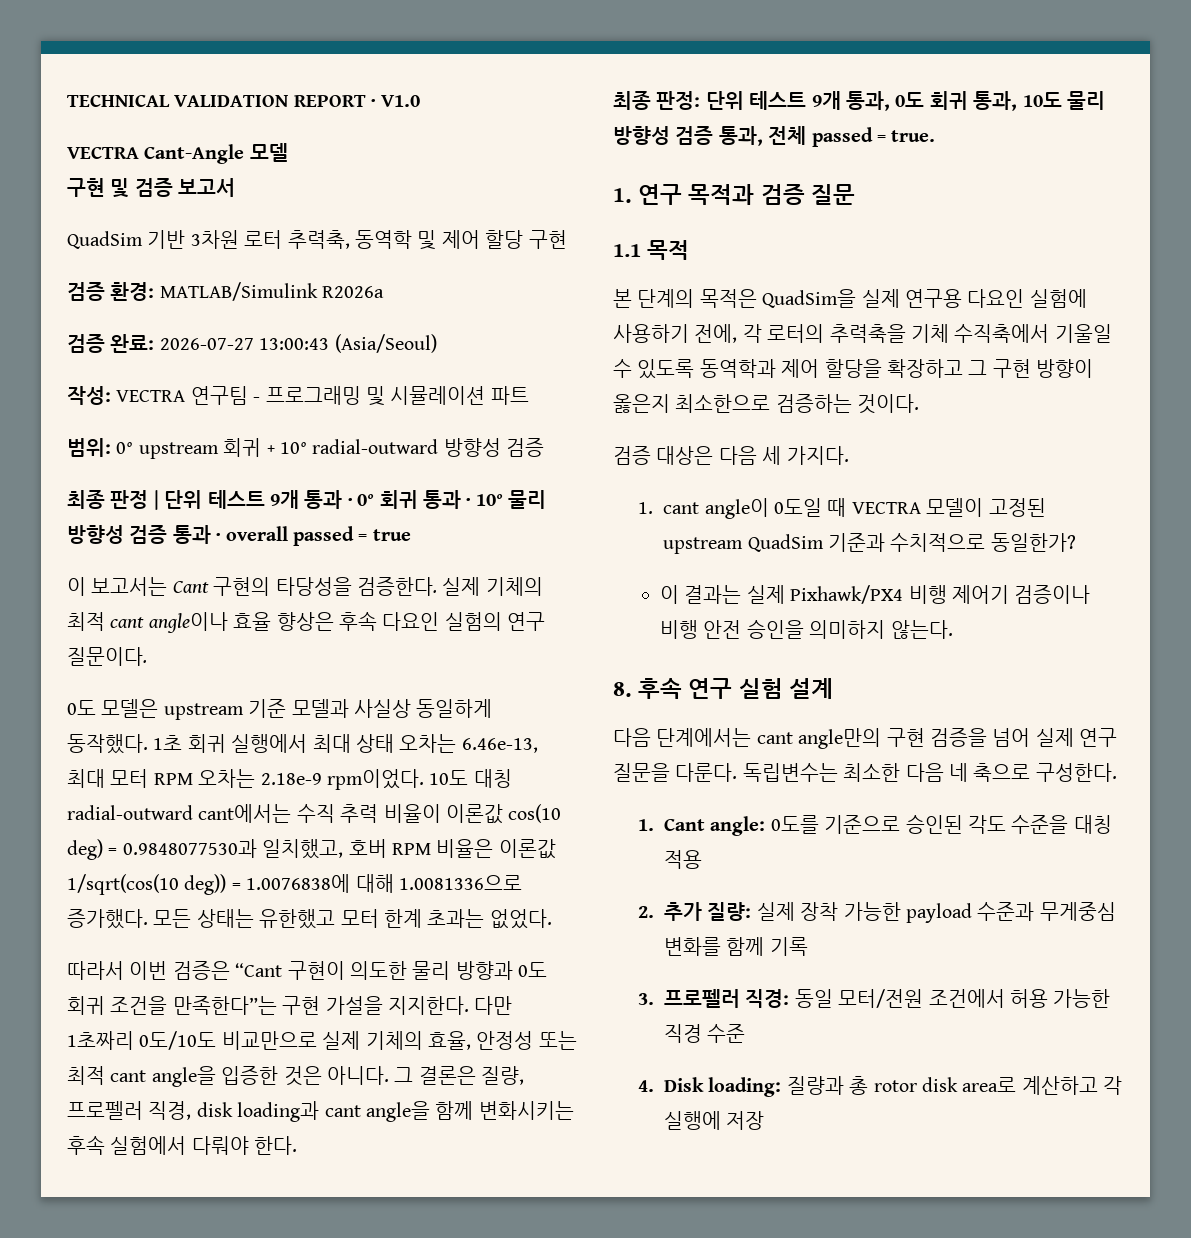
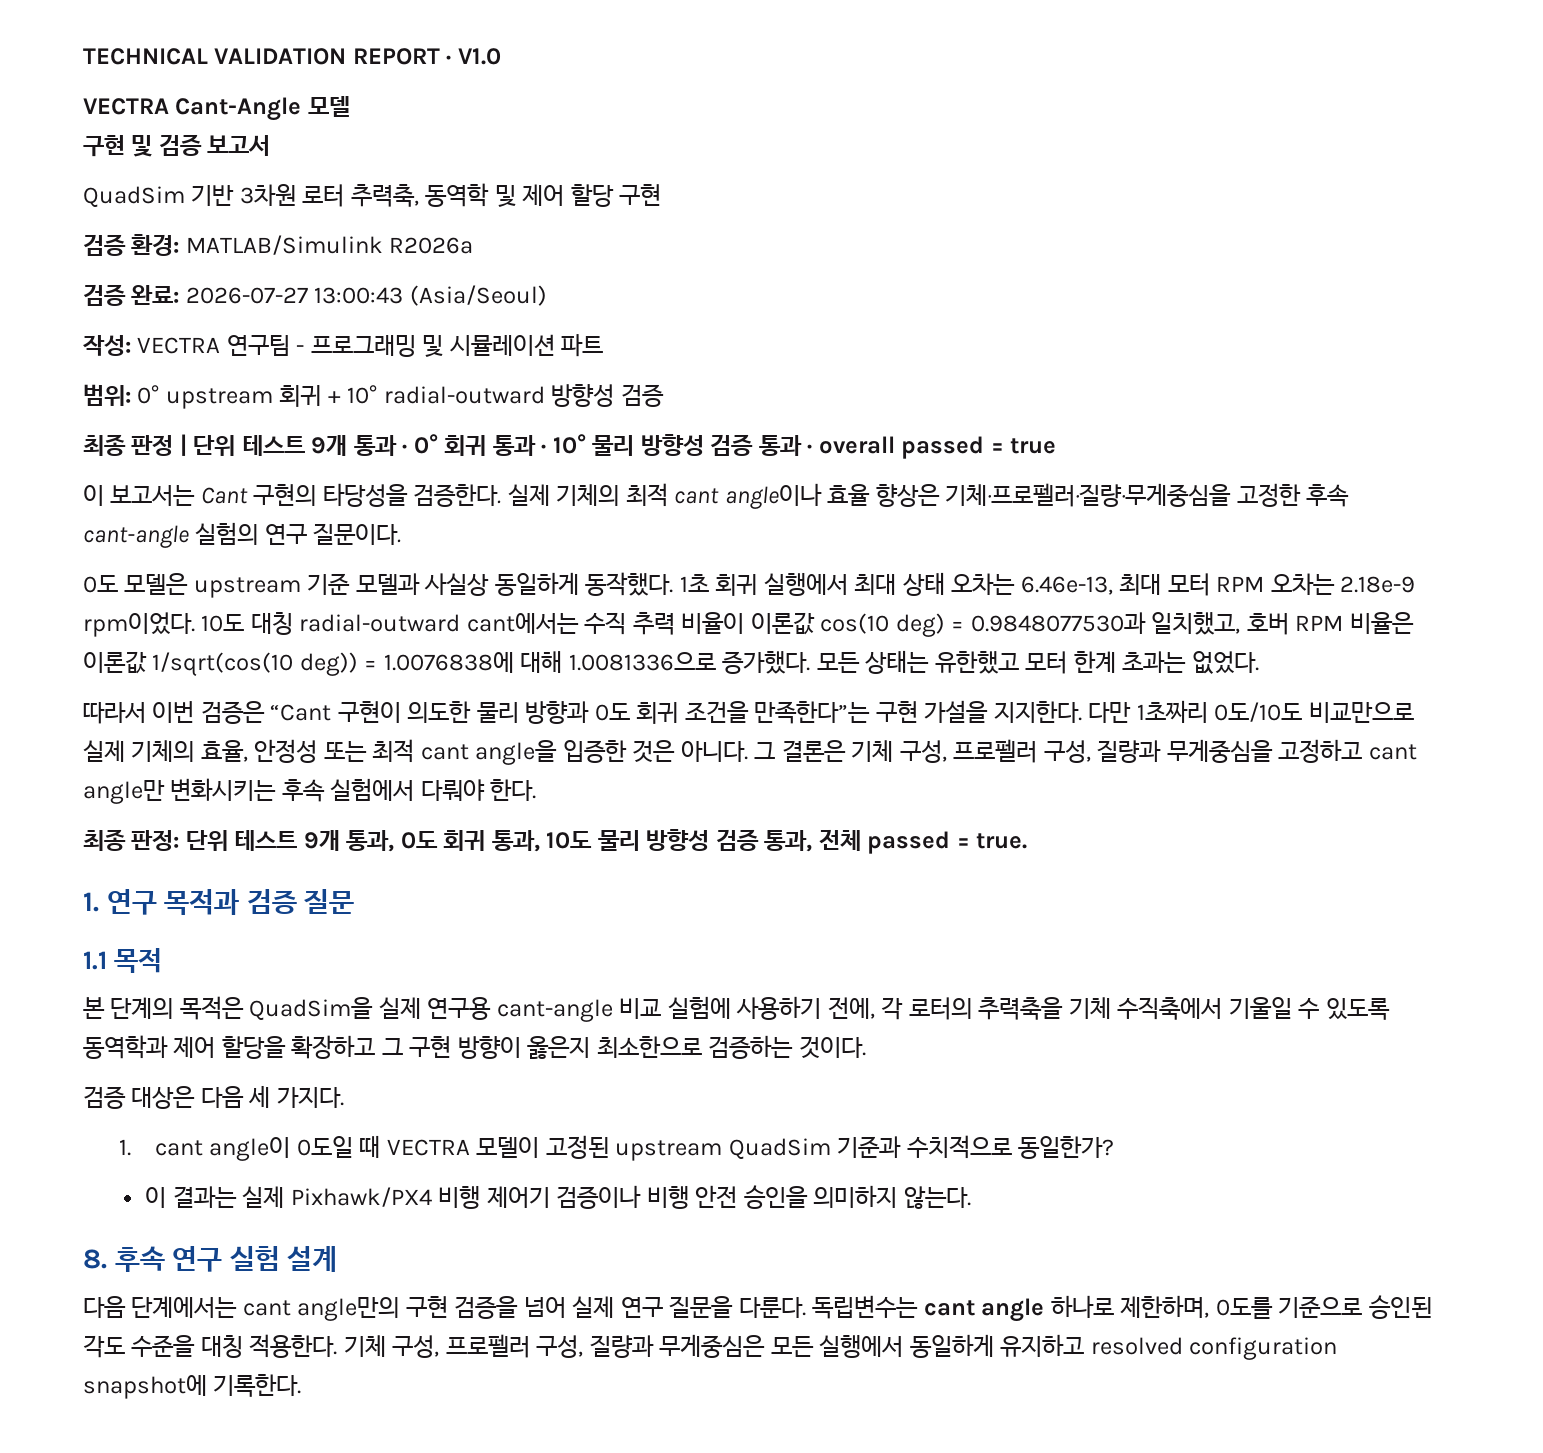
[339,611,440,631] 후속 다요인 -> [945,483,1350,507] [83,525,189,548] 기체·프로펠러·질량·무게중심을 고정한 후속 cant-angle
[481,1066,525,1085] [67,1101,474,1122] 질량, 프로펠러 직경, disk loading과 cant angle을 함께 -> [851,739,1417,763] [83,780,165,804] 기체 구성, 프로펠러 구성, 질량과 무게중심을 고정하고 cant angle만
[967,289,1025,308] 다요인 -> [496,998,662,1022] cant-angle 비교
[843,763,1117,782] [638,816,766,836] 최소한 다음 네 축으로 구성한다. // 1. Cant angle: -> [923,1295,1210,1322] cant angle 하나로 제한하며,
[664,850,703,869] [638,902,1116,923] [664,937,808,956] [638,989,1111,1008] [664,1024,746,1043] [638,1076,1123,1097] [664,1111,765,1130] 적용 // 2. 추가 질량: 실제 장착 가능한 payload 수준과 무게중심 변화를 함께 기록 // 3. 프로펠러 직경: 동일 모터/전원 조건에서 허용 가능한 직경 수준 // 4. Disk loading: 질량과 총 rotor disk area로 계산하고 각 실행에 저장 -> [249,1334,1338,1360] [83,1374,302,1399] 적용한다. 기체 구성, 프로펠러 구성, 질량과 무게중심은 모든 실행에서 동일하게 유지하고 resolved configuration snapshot에 기록한다.

